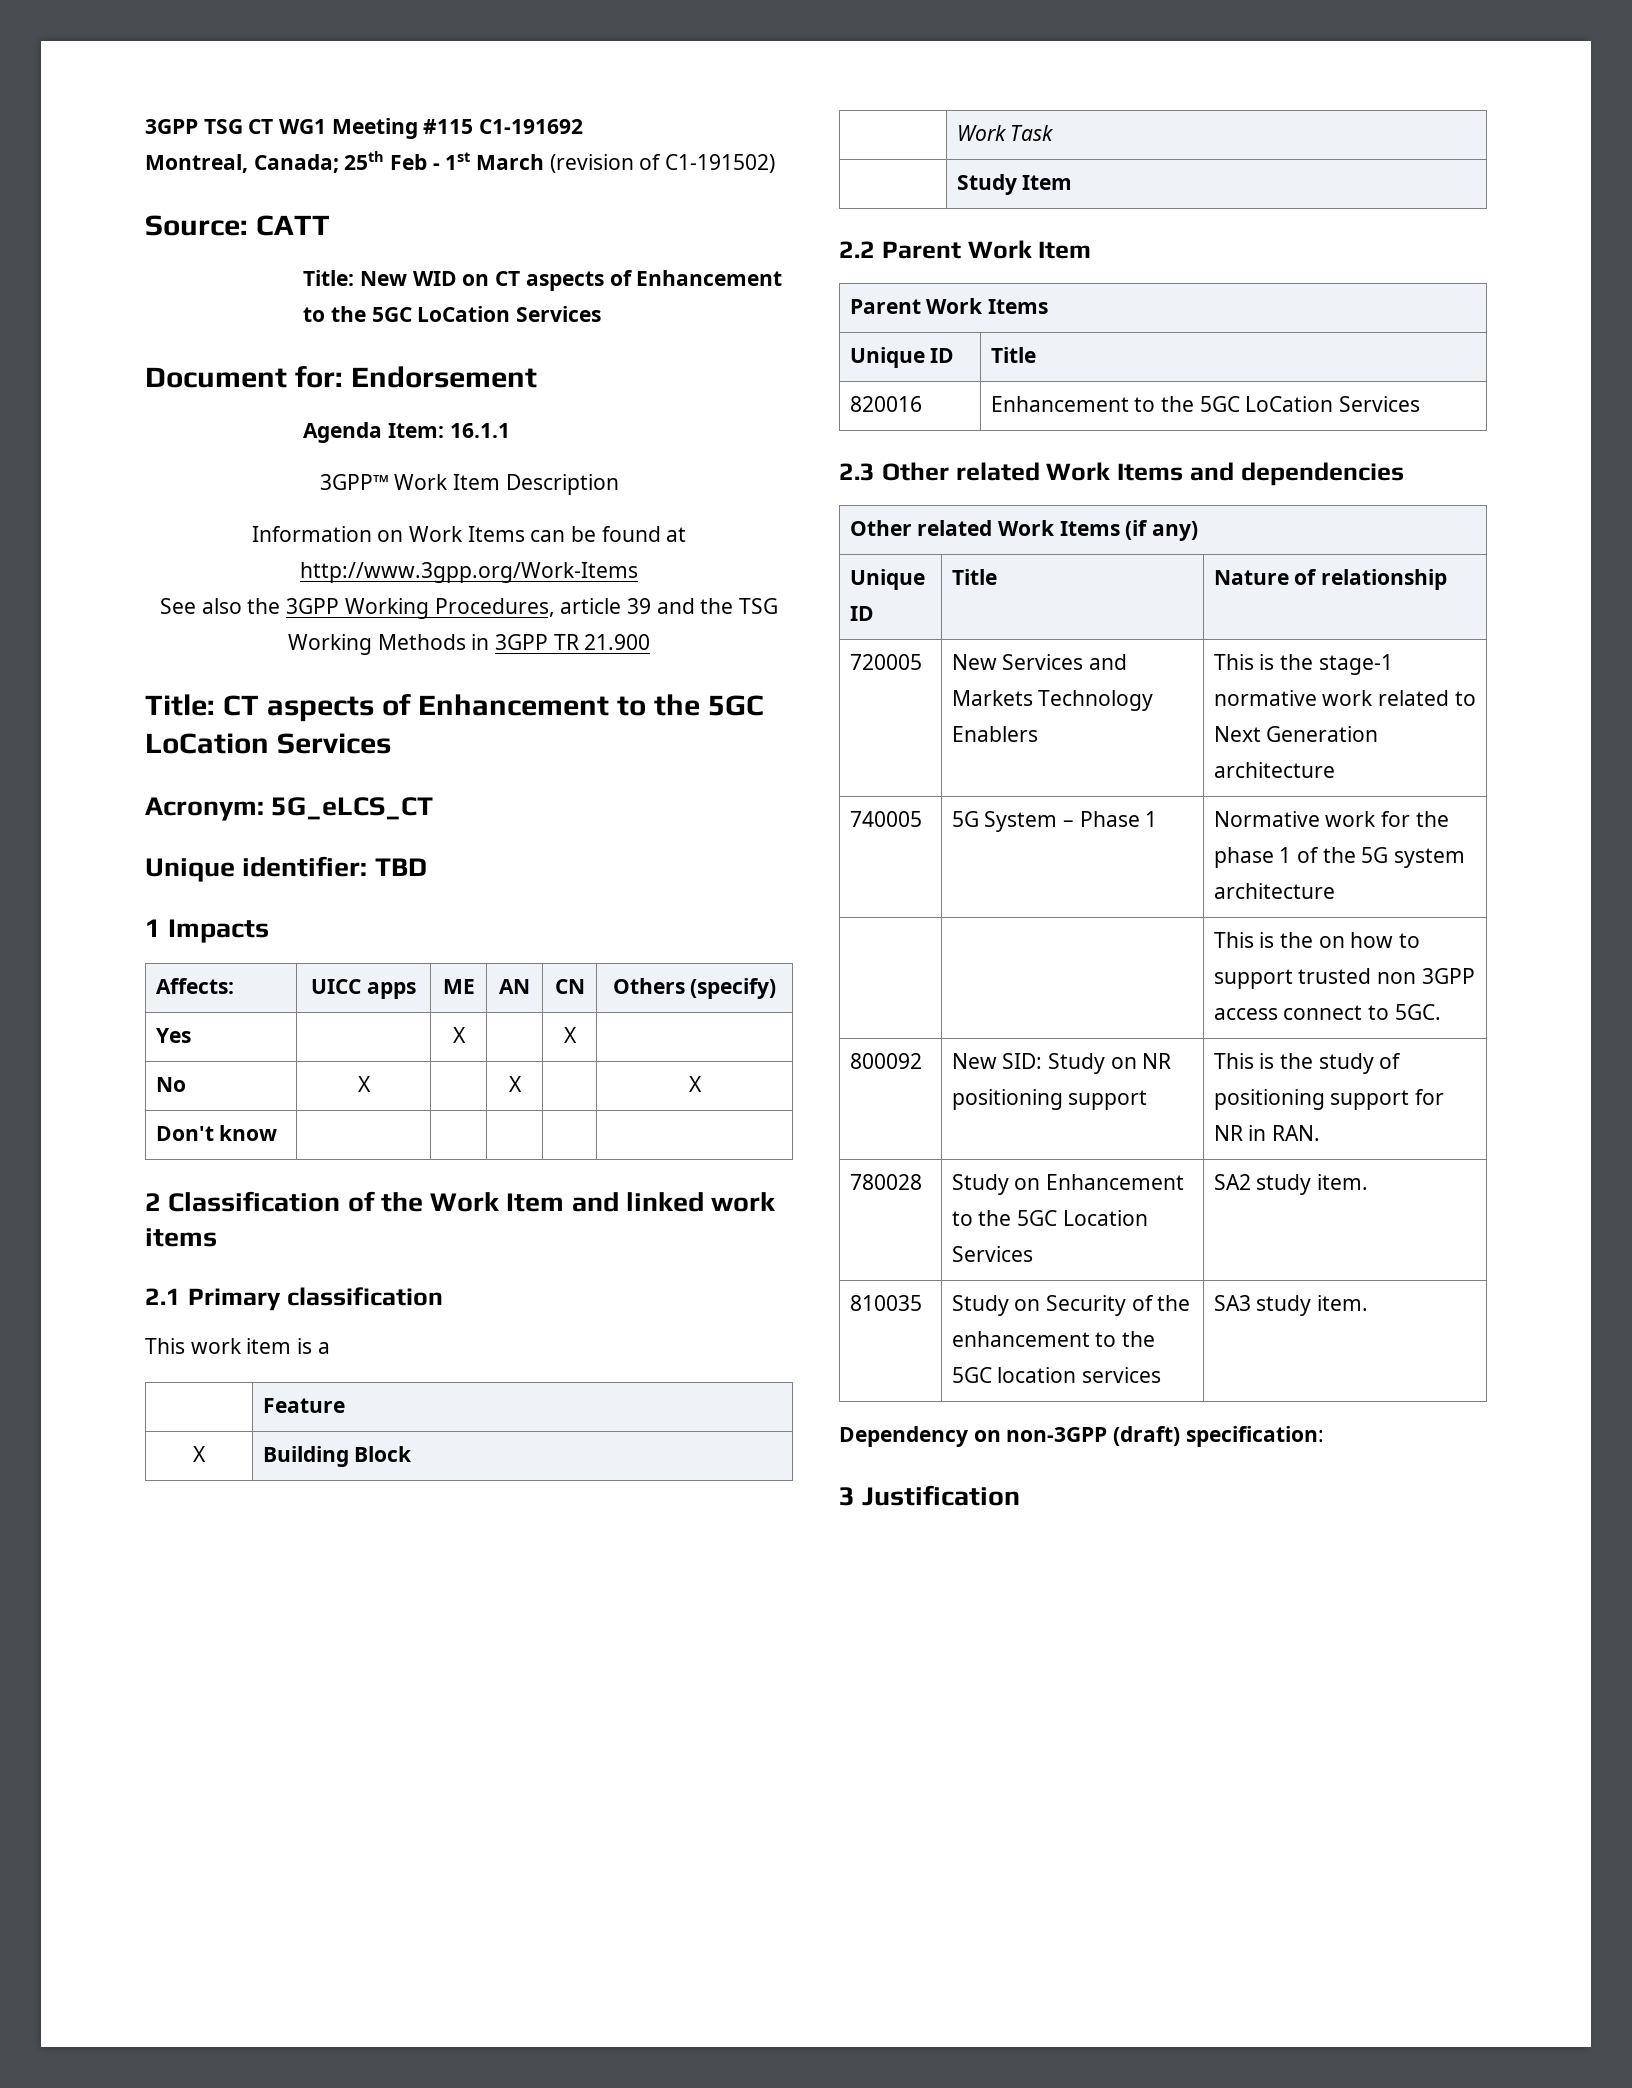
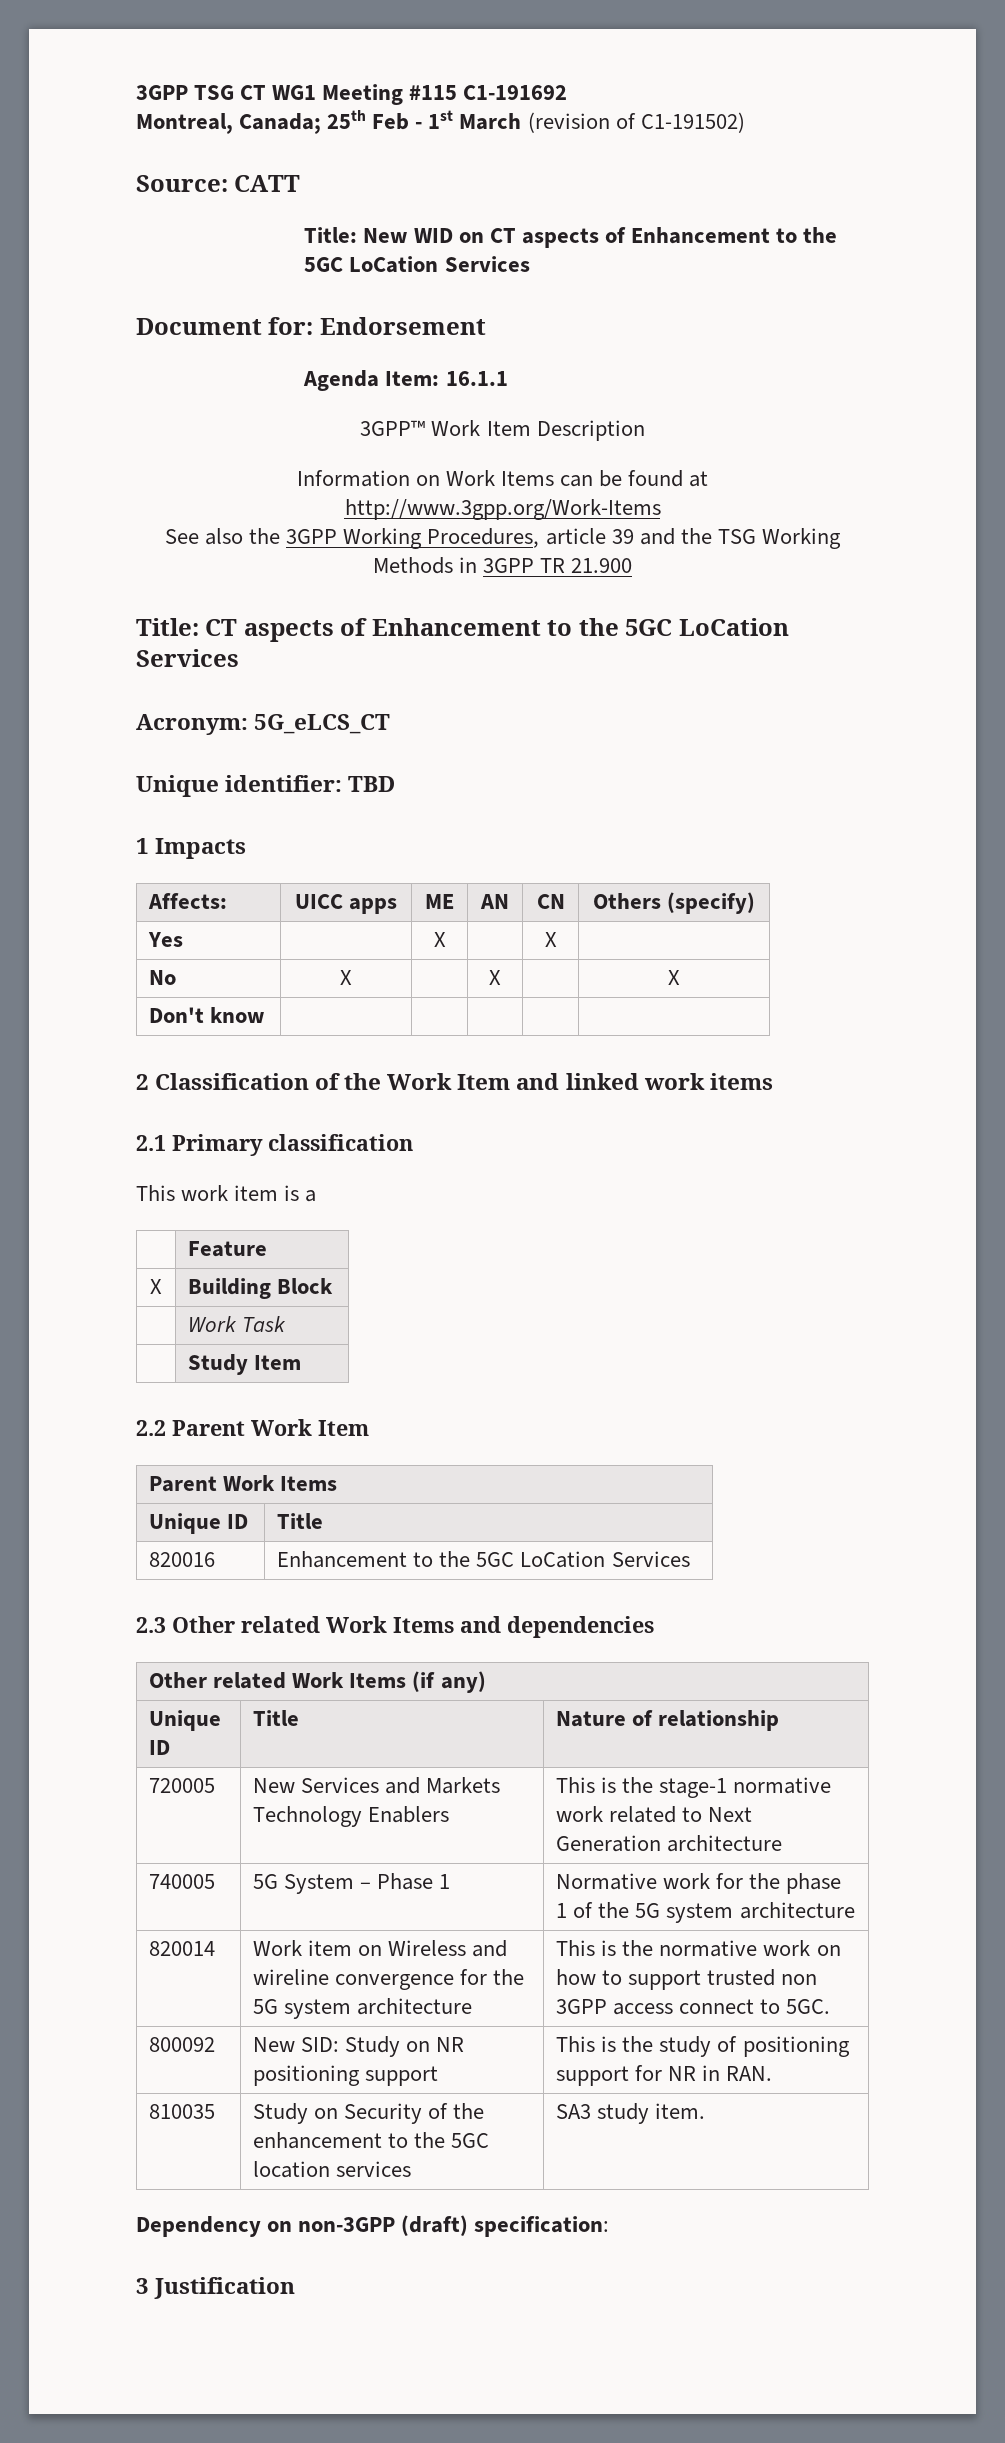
[1213,932,1313,948] | | This is the -> [149,1941,216,1956] [253,1940,508,1957] [253,1969,525,1990] [253,1998,473,2019] [556,1940,811,1957] 820014 | Work item on Wireless and wireline convergence for the 5G system architecture | This is the normative work
[849,1174,922,1190] [951,1174,1184,1195] [951,1210,1148,1226] [951,1246,1033,1262] [1213,1174,1368,1195] // 780028 | Study on Enhancement to the 5GC Location Services | SA2 study item. -> (773, 2073) none

